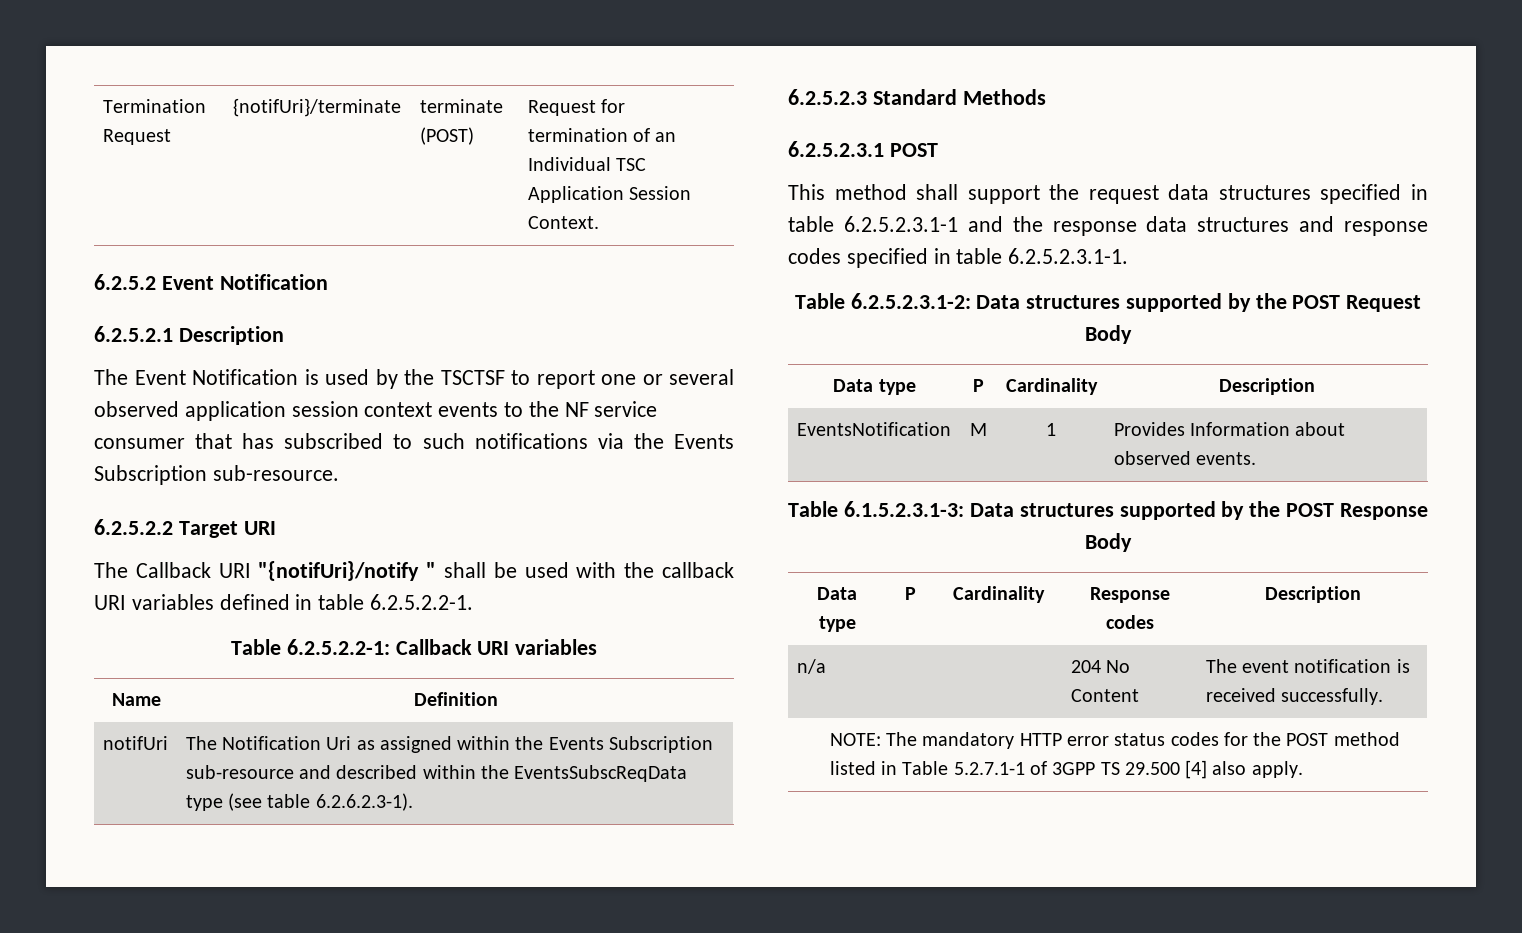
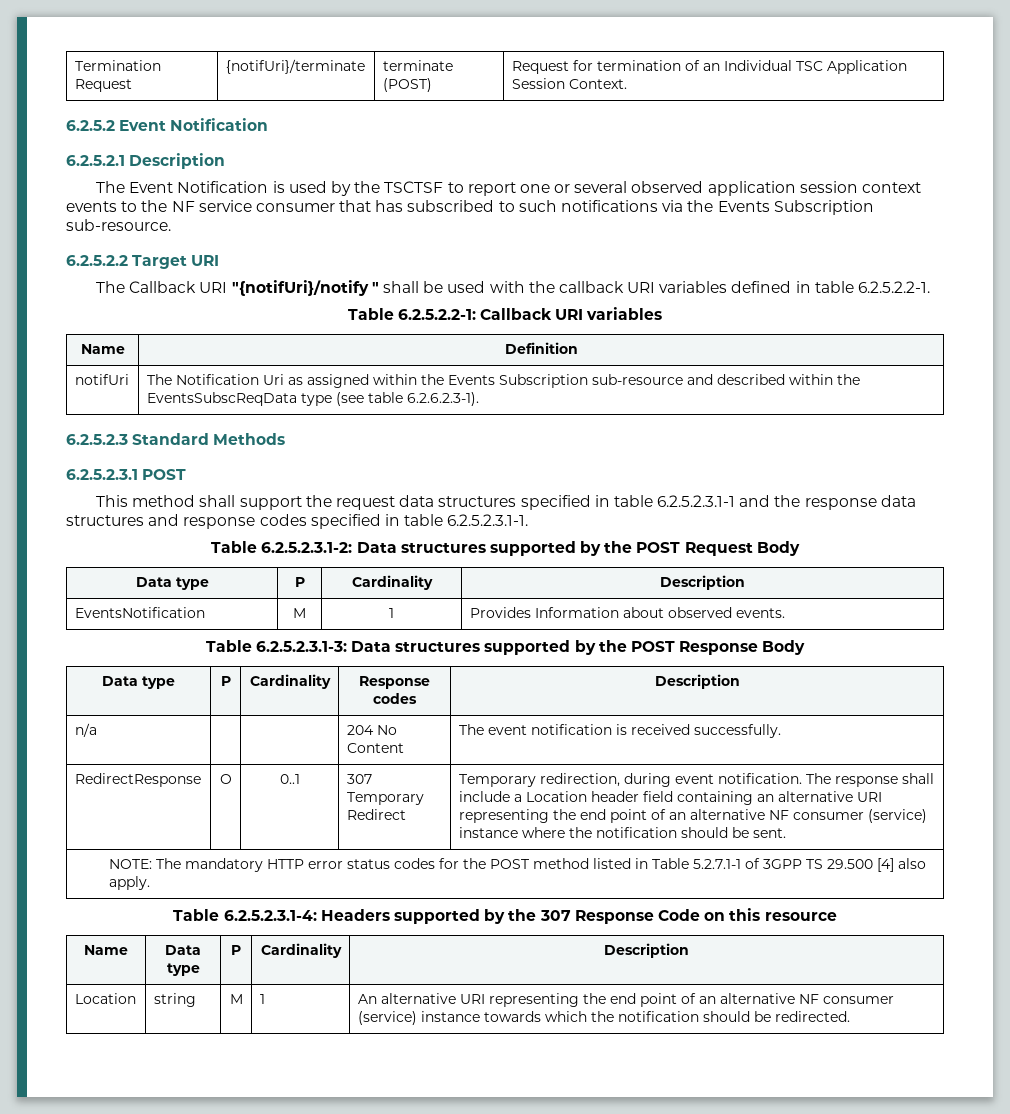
[844,501,965,517] 6.1.5.2.3.1-3: -> [255,641,347,652] 6.2.5.2.3.1-3:
(1384, 696) none -> [74,773,201,787] [219,774,232,784] [279,774,300,784] [346,774,372,784] [346,792,424,805] [346,809,406,820] [458,773,934,787] [458,791,882,805] [458,809,927,823] [458,827,786,838] // RedirectResponse | O | 0..1 | 307 Temporary Redirect | Temporary redirection, during event notification. The response shall include a Location header field containing an alternative URI representing the end point of an alternative NF consumer (service) instance where the notification should be sent.
(1303, 769) none -> [173,908,837,924] [84,945,128,955] [165,945,201,955] [166,963,200,976] [231,945,241,955] [260,943,342,958] [604,943,689,958] [74,993,136,1004] [153,993,196,1007] [229,994,243,1004] [259,994,265,1004] [357,993,894,1007] [357,1011,850,1025] // Table 6.2.5.2.3.1-4: Headers supported by the 307 Response Code on this resource // Name | Data type | P | Cardinality | Description // Location | string | M | 1 | An alternative URI representing the end point of an alternative NF consumer (service) instance towards which the notification should be redirected.

